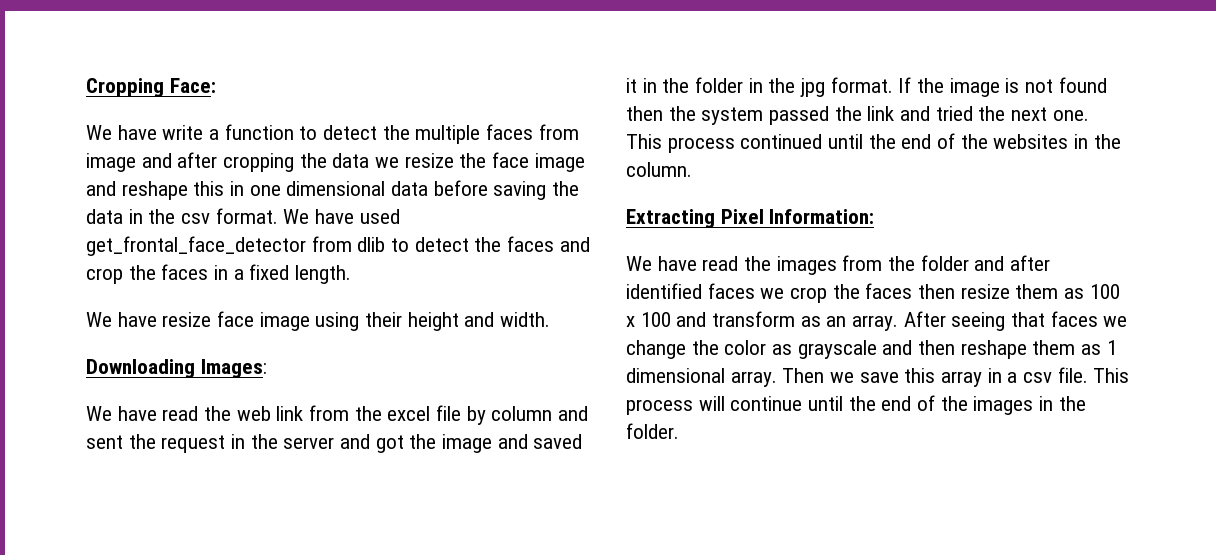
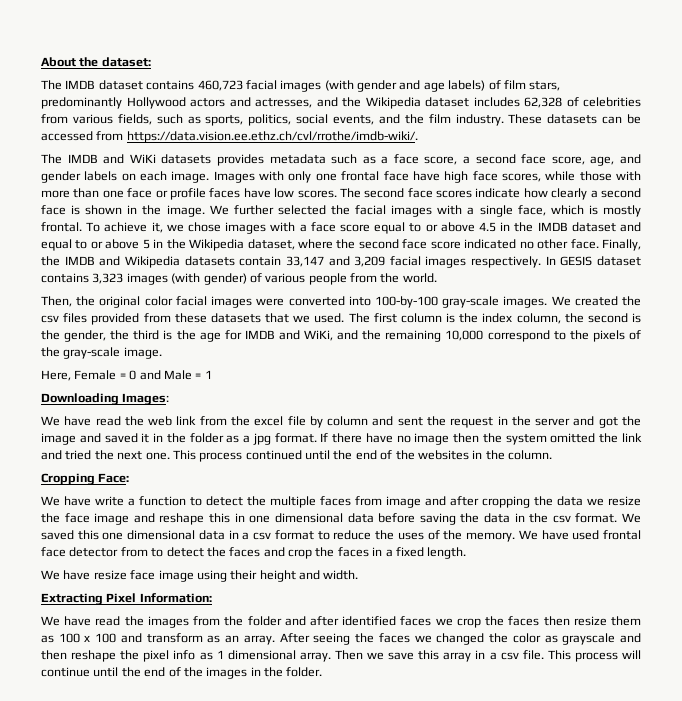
(86, 87) none -> [41,57,151,67] [41,80,561,92] [41,97,641,109] [41,114,641,126] [41,131,418,143] [41,154,641,166] [41,171,642,183] [41,188,642,200] [41,205,641,217] [41,222,641,234] [41,239,642,251] [41,256,641,268] [41,273,437,285] [41,296,641,308] [41,313,641,325] [41,330,641,342] [41,347,162,359] [41,370,212,381] [41,393,170,405] [41,416,642,428] [41,433,642,445] [41,450,552,462] About the dataset: // The IMDB dataset contains 460,723 facial images (with gender and age labels) of film stars, predominantly Hollywood actors and actresses, and the Wikipedia dataset includes 62,328 of celebrities from various fields, such as sports, politics, social events, and the film industry. These datasets can be accessed from https://data.vision.ee.ethz.ch/cvl/rrothe/imdb-wiki/. // The IMDB and WiKi datasets provides metadata such as a face score, a second face score, age, and gender labels on each image. Images with only one frontal face have high face scores, while those with more than one face or profile faces have low scores. The second face scores indicate how clearly a second face is shown in the image. We further selected the facial images with a single face, which is mostly frontal. To achieve it, we chose images with a face score equal to or above 4.5 in the IMDB dataset and equal to or above 5 in the Wikipedia dataset, where the second face score indicated no other face. Finally, the IMDB and Wikipedia datasets contain 33,147 and 3,209 facial images respectively. In GESIS dataset contains 3,323 images (with gender) of various people from the world. // Then, the original color facial images were converted into 100-by-100 gray-scale images. We created the csv files provided from these datasets that we used. The first column is the index column, the second is the gender, the third is the age for IMDB and WiKi, and the remaining 10,000 correspond to the pixels of the gray-scale image. // Here, Female = 0 and Male = 1 // Downloading Images: // We have read the web link from the excel file by column and sent the request in the server and got the image and saved it in the folder as a jpg format. If there have no image then the system omitted the link and tried the next one. This process continued until the end of the websites in the column. //
[315,209,400,224] [86,236,386,256] have used get_frontal_face_detector from dlib -> [41,530,641,542] [41,547,148,557] saved this one dimensional data in a csv format to reduce the uses of the memory. We have used frontal face detector from
[86,359,267,378] [86,405,589,425] [86,434,583,453] [626,77,1107,97] [626,106,1089,125] [626,133,1121,153] [626,162,692,177] // Downloading Images: // We have read the web link from the excel file by column and sent the request in the server and got the image and saved it in the folder in the jpg format. If the image is not found then the system passed the link and tried the next one. This process continued until the end of the websites in the column. -> (359, 575) none
[1011,311,1128,327] [626,340,686,359] that faces we change -> [355,633,485,645] the faces we changed
[1032,340,1076,355] them -> [120,650,196,662] the pixel info

